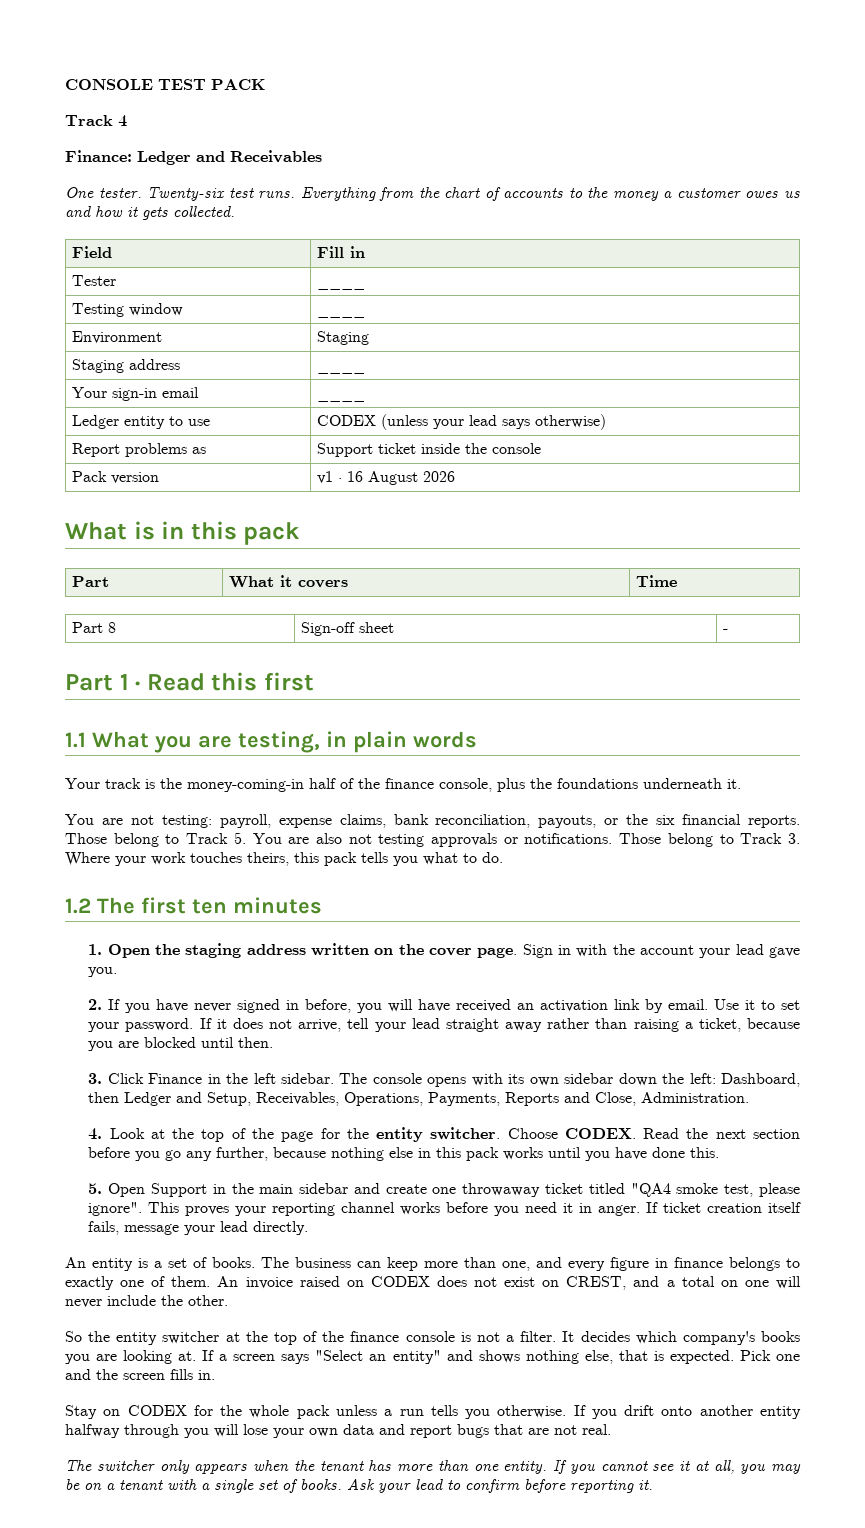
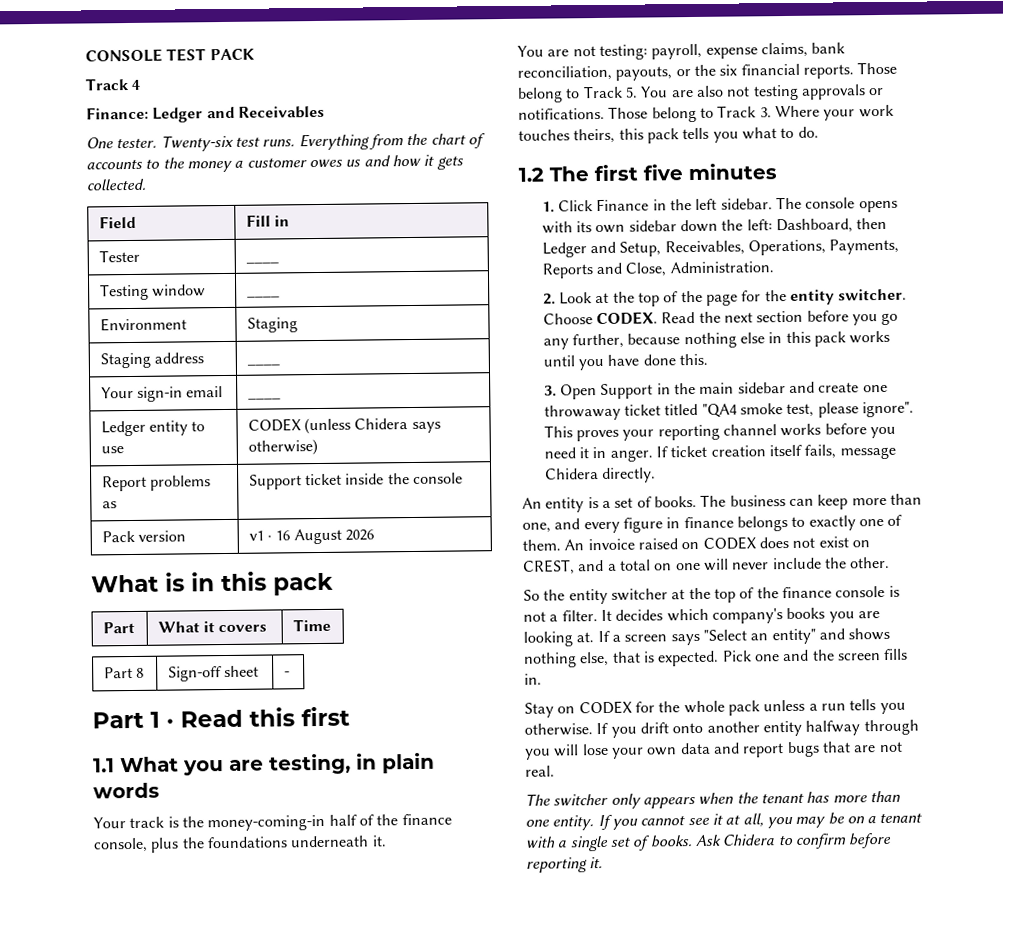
[432,415,497,429] your lead -> [354,418,409,430] Chidera
[192,899,227,914] ten -> [643,164,683,181] five
[107,943,800,958] [88,967,118,977] [88,999,800,1013] [88,1018,801,1032] [88,1037,274,1051] [88,1073,103,1084] Open the staging address written on the cover page. Sign in with the account your lead gave you. // 2. If you have never signed in before, you will have received an activation link by email. Use it to set your password. If it does not arrive, tell your lead straight away rather than raising a ticket, because you are blocked until then. // 3. -> (555, 207) none
[88,1128,103,1140] 4. -> [542,293,556,305] 2.
[88,1183,103,1194] 5. -> [543,385,557,397] 3.
[184,1221,249,1235] your lead -> [544,468,599,480] Chidera
[378,1479,443,1493] your lead -> [722,834,776,846] Chidera

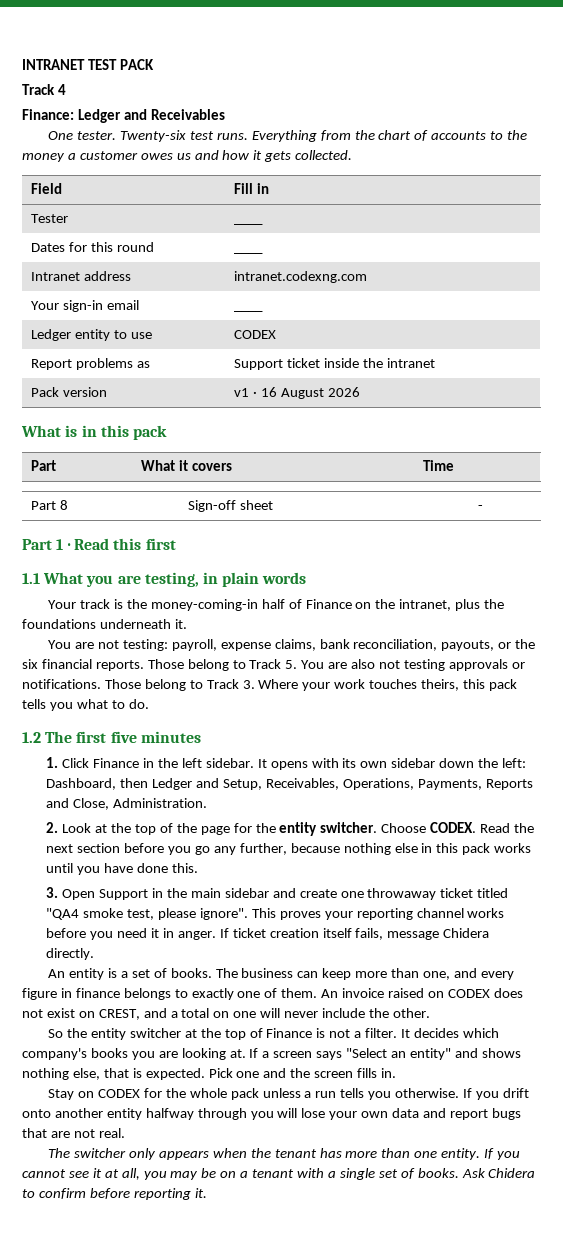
[85,48,163,63] CONSOLE -> [22,59,85,70] INTRANET
[99,283,206,301] [246,294,280,298] [99,317,187,332] [246,317,298,333] [99,352,151,369] Testing window | ____ // Environment | Staging // Staging -> [31,242,154,252] [234,252,264,254] [31,272,81,281] Dates for this round | ____ // Intranet
[246,362,280,366] ____ -> [234,271,368,283] intranet.codexng.com
[303,417,441,435] [247,439,318,456] (unless Chidera says otherwise) -> (277, 334) none
[412,472,463,485] console -> [386,358,435,368] intranet
[376,813,452,826] [93,837,148,853] the finance console, -> [305,599,452,611] Finance on the intranet,
[775,196,856,210] The console -> [257,759,267,768] It
[756,585,886,599] the finance console -> [266,1028,313,1038] Finance

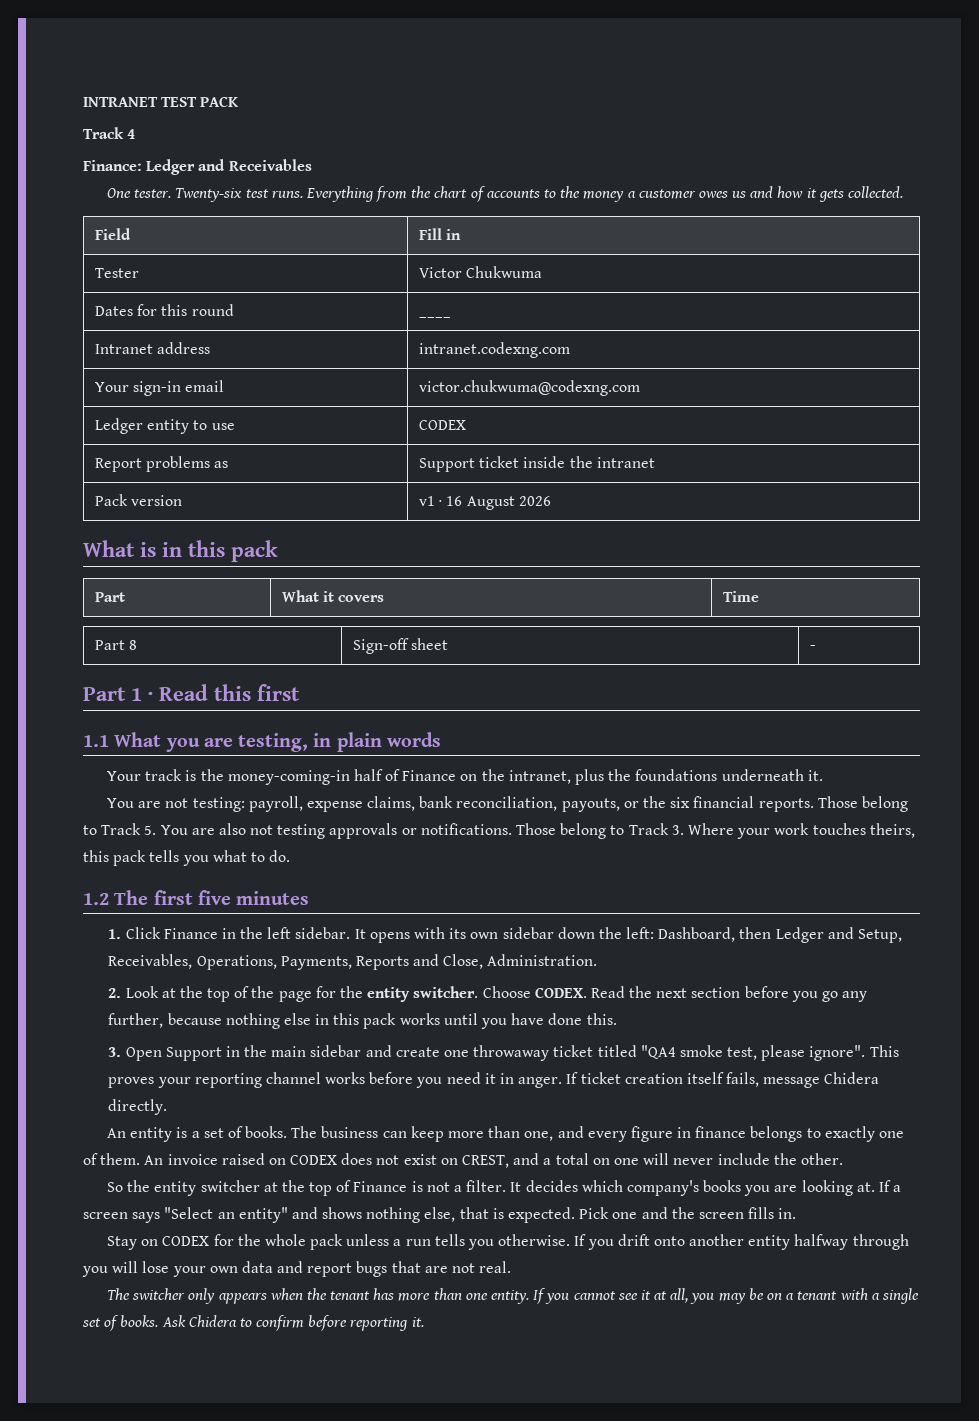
[234,223,264,225] ____ -> [419,266,543,278] Victor Chukwuma
[234,310,264,312] ____ -> [419,380,641,396] victor.chukwuma@codexng.com

